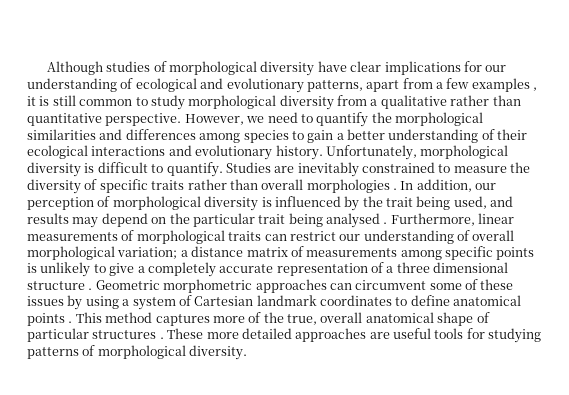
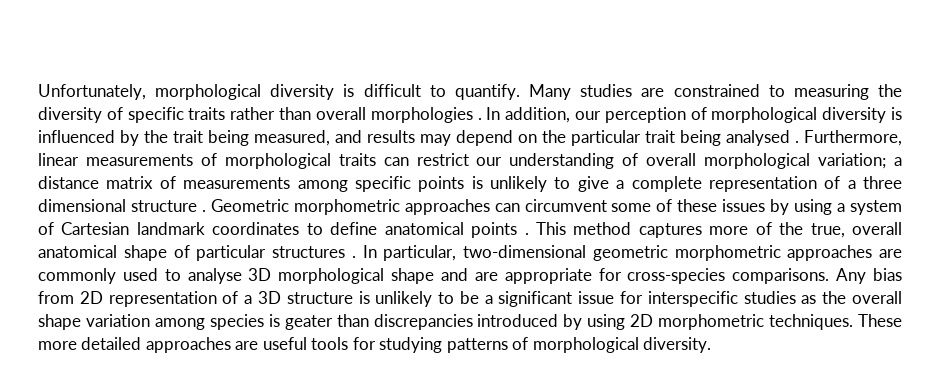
[46,61,507,76] [27,78,538,93] [27,95,521,110] [27,112,483,127] [27,129,528,143] [27,145,323,160] Although studies of morphological diversity have clear implications for our understanding of ecological and evolutionary patterns, apart from a few examples , it is still common to study morphological diversity from a qualitative rather than quantitative perspective. However, we need to quantify the morphological similarities and differences among species to gain a better understanding of their ecological interactions and evolutionary history. -> (38, 92) none
[225,162,359,177] Studies are inevitably -> [529,84,665,100] Many studies are
[453,166,507,173] measure -> [793,84,869,100] measuring
[453,196,487,209] used, -> [254,130,330,146] measured,
[147,262,274,277] completely accurate -> [631,176,702,192] complete
(164, 338) none -> [362,245,902,261] [38,268,903,284] [38,291,902,307] [38,314,854,330] In particular, two-dimensional geometric morphometric approaches are commonly used to analyse 3D morphological shape and are appropriate for cross-species comparisons. Any bias from 2D representation of a 3D structure is unlikely to be a significant issue for interspecific studies as the overall shape variation among species is geater than discrepancies introduced by using 2D morphometric techniques.

